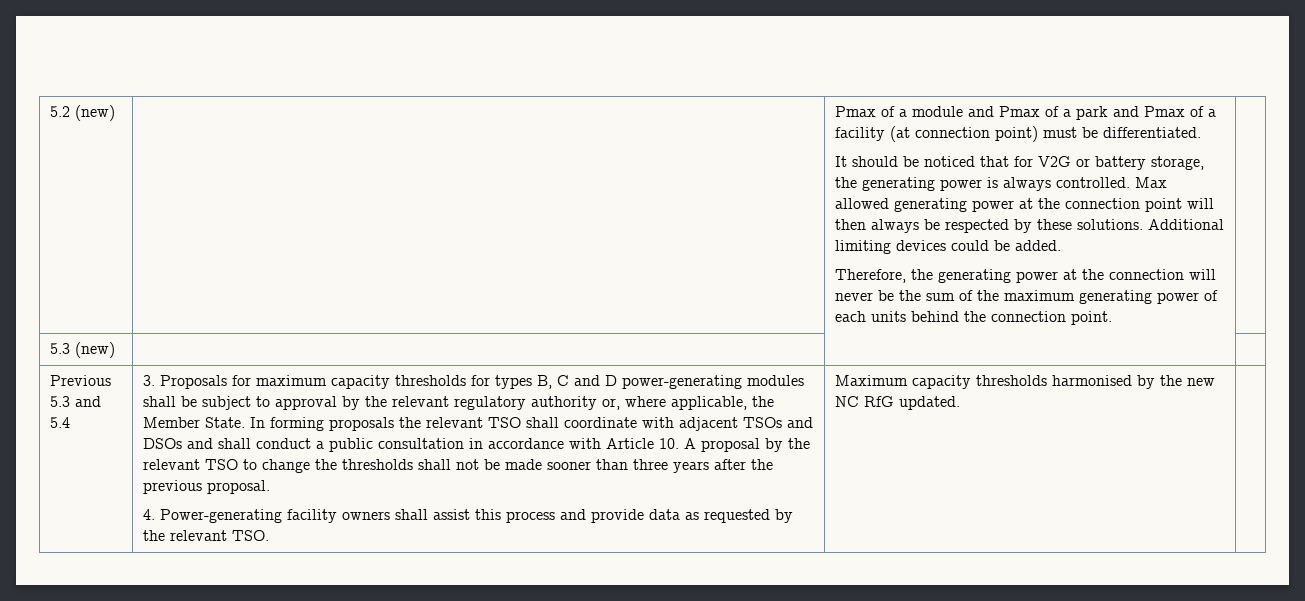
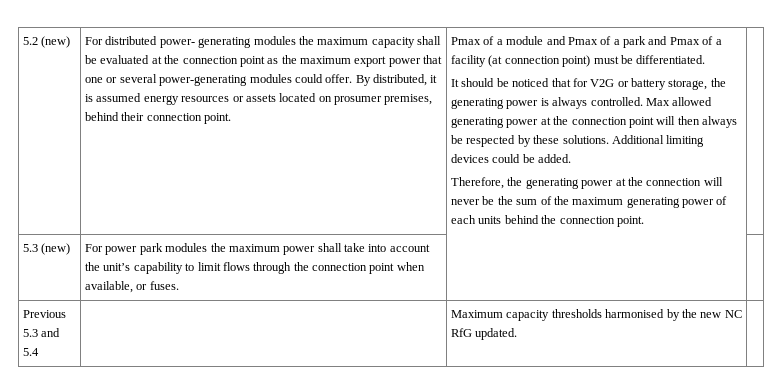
(115, 113) none -> [85,36,442,48] [85,55,443,67] [85,74,438,86] [85,93,433,105] [85,112,232,124] For distributed power- generating modules the maximum capacity shall be evaluated at the connection point as the maximum export power that one or several power-generating modules could offer. By distributed, it is assumed energy resources or assets located on prosumer premises, behind their connection point.
[49,375,111,386] [49,396,101,407] [49,417,70,428] [142,375,804,389] [142,396,774,410] [142,417,813,431] [142,438,810,452] [142,459,773,473] [142,480,270,494] [142,509,793,523] [142,530,269,541] | | // Previous 5.3 and 5.4 | 3. Proposals for maximum capacity thresholds for types B, C and D power-generating modules shall be subject to approval by the relevant regulatory authority or, where applicable, the Member State. In forming proposals the relevant TSO shall coordinate with adjacent TSOs and DSOs and shall conduct a public consultation in accordance with Article 10. A proposal by the relevant TSO to change the thresholds shall not be made sooner than three years after the previous proposal. // 4. Power-generating facility owners shall assist this process and provide data as requested by the relevant TSO. -> [85,243,430,255] [85,262,425,274] [85,281,179,293] [23,310,67,318] [23,328,61,337] [23,348,40,356] For power park modules the maximum power shall take into account the unit’s capability to limit flows through the connection point when available, or fuses. | | // Previous 5.3 and 5.4 |

